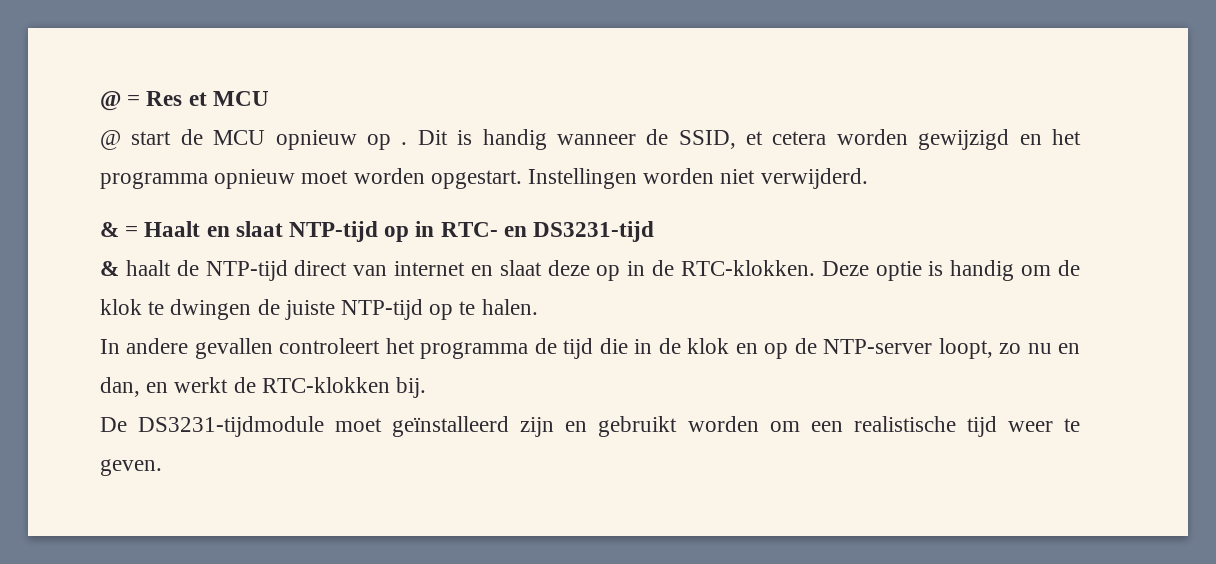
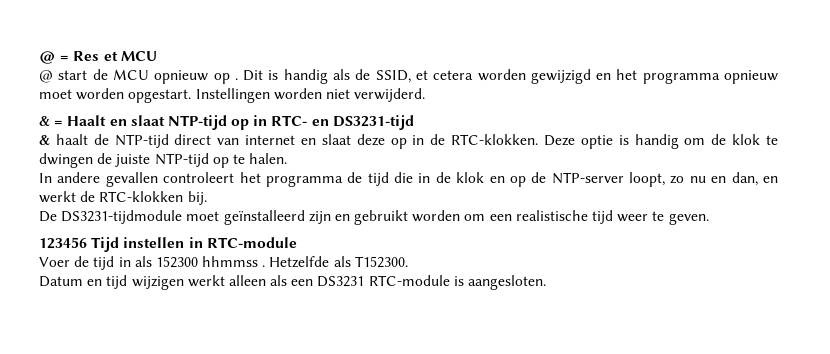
[556,134,636,145] wanneer -> [333,69,351,80] als
(162, 467) none -> [39,237,297,252] [39,256,408,270] [39,275,547,290] // 123456 Tijd instellen in RTC-module // Voer de tijd in als 152300 hhmmss . Hetzelfde als T152300. // Datum en tijd wijzigen werkt alleen als een DS3231 RTC-module is aangesloten.

